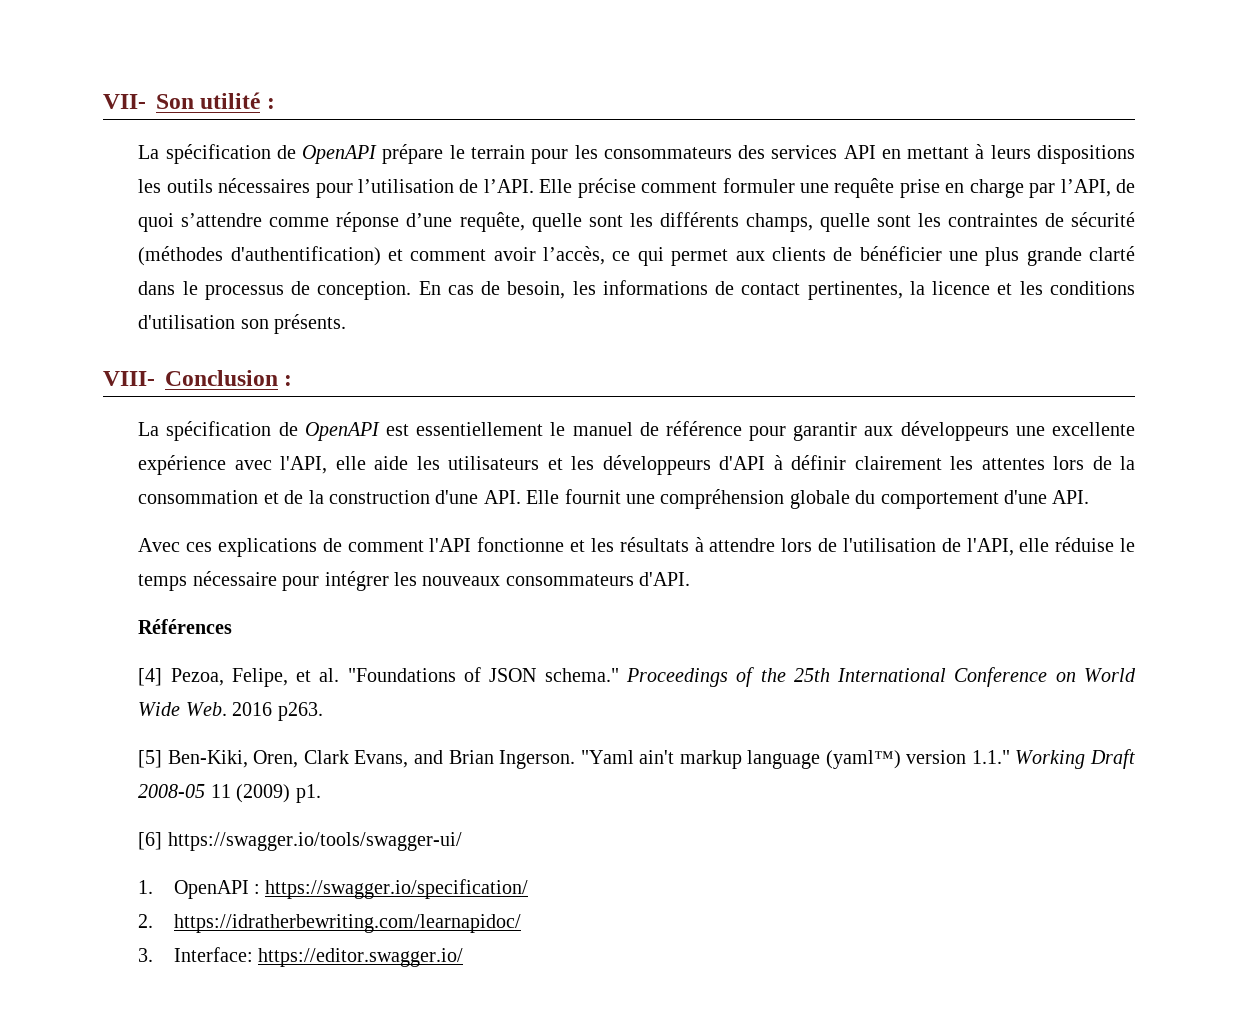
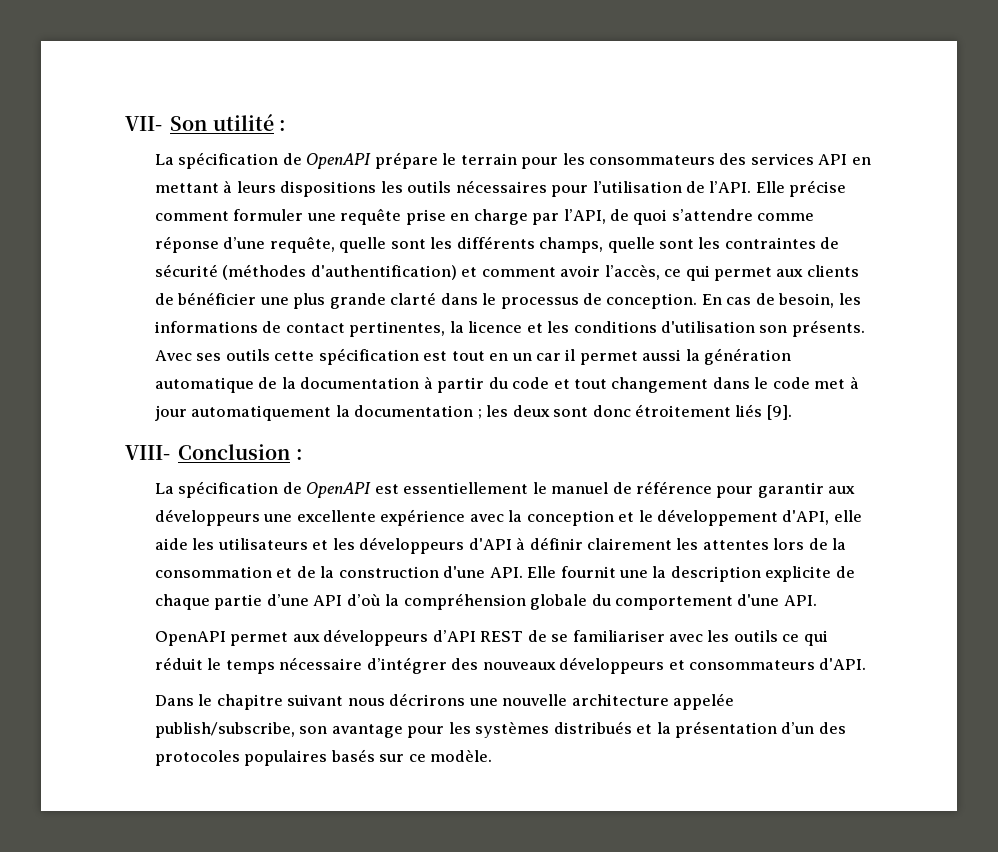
(347, 324) none -> [154,348,792,365] [154,376,859,393] [154,404,792,421] Avec ses outils cette spécification est tout en un car il permet aussi la génération automatique de la documentation à partir du code et tout changement dans le code met à jour automatiquement la documentation ; les deux sont donc étroitement liés [9].
[280,456,328,474] l'API, -> [508,509,830,526] la conception et le développement d'API,
(655, 499) none -> [652,566,855,582] [154,594,400,610] la description explicite de chaque partie d’une API d’où la
[138,537,1135,557] [138,571,691,591] [138,619,233,634] [138,667,1137,687] [138,702,323,721] [138,749,1136,769] [138,784,321,803] [138,832,462,851] [138,879,529,899] [138,914,521,933] [138,947,464,967] Avec ces explications de comment l'API fonctionne et les résultats à attendre lors de l'utilisation de l'API, elle réduise le temps nécessaire pour intégrer les nouveaux consommateurs d'API. // Références // [4] Pezoa, Felipe, et al. "Foundations of JSON schema." Proceedings of the 25th International Conference on World Wide Web. 2016 p263. // [5] Ben-Kiki, Oren, Clark Evans, and Brian Ingerson. "Yaml ain't markup language (yaml™) version 1.1." Working Draft 2008-05 11 (2009) p1. // [6] https://swagger.io/tools/swagger-ui/ // 1. OpenAPI : https://swagger.io/specification/ // 2. https://idratherbewriting.com/learnapidoc/ // 3. Interface: https://editor.swagger.io/ -> [154,629,828,646] [154,657,867,674] [154,693,735,710] [154,721,846,738] [154,749,493,766] OpenAPI permet aux développeurs d’API REST de se familiariser avec les outils ce qui réduit le temps nécessaire d’intégrer des nouveaux développeurs et consommateurs d'API. // Dans le chapitre suivant nous décrirons une nouvelle architecture appelée publish/subscribe, son avantage pour les systèmes distribués et la présentation d’un des protocoles populaires basés sur ce modèle.

